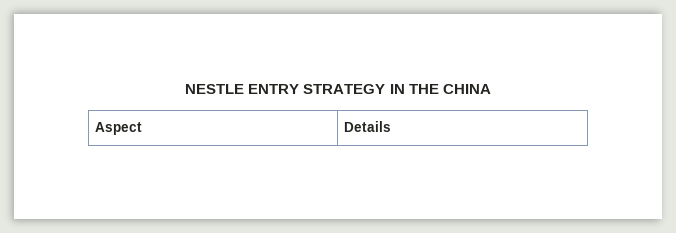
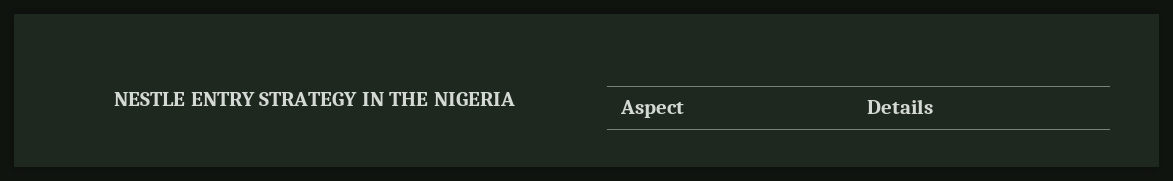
[442,84,491,94] CHINA -> [433,92,515,106] NIGERIA

